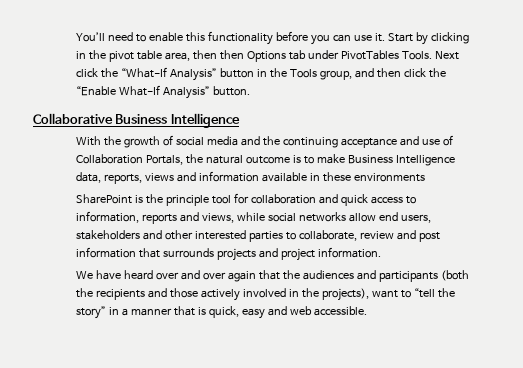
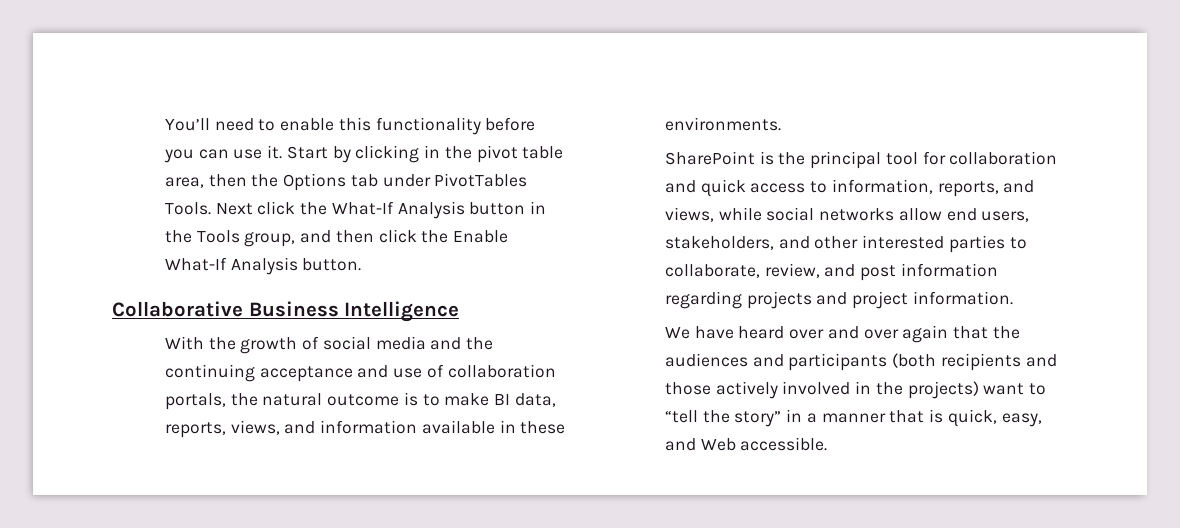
[219,50,244,60] then -> [251,174,279,187] the
[120,67,217,81] “What-If Analysis” -> [331,201,465,219] What-If Analysis
[76,85,210,99] “Enable What-If Analysis” -> [453,230,509,243] [164,257,298,275] Enable What-If Analysis
[76,154,184,165] Collaboration Portals, -> [447,364,556,378] [164,393,226,410] collaboration portals,
[347,155,455,166] Business Intelligence -> [494,394,511,405] BI
[144,173,174,181] views -> [230,420,280,435] views,
[353,173,425,182] environments -> [664,117,781,131] environments.
[165,195,209,206] principle -> [810,151,882,169] principal
[142,214,178,224] reports -> [937,181,999,197] reports,
[76,230,141,240] stakeholders -> [664,236,774,250] stakeholders,
[359,231,394,239] review -> [764,263,820,278] review,
[139,248,214,258] that surrounds -> [664,291,742,309] regarding
[76,288,94,298] the -> (937, 360) none
[321,288,369,301] projects), -> [907,381,979,399] projects)
[241,306,312,319] easy and web -> [1001,413,1042,427] [664,438,736,451] easy, and Web

